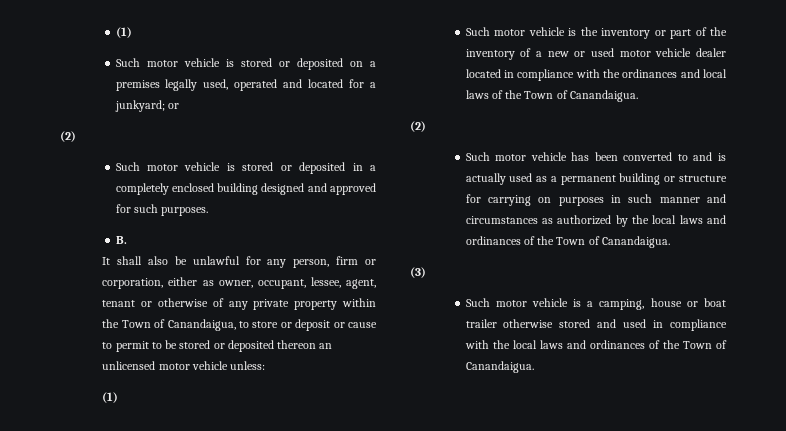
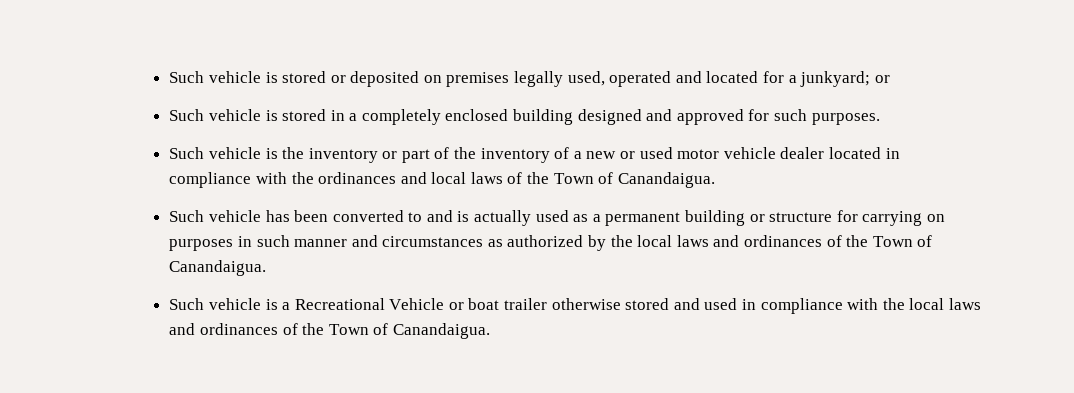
[115,27,132,38] [115,58,178,67] (1) // Such motor -> [169,71,205,83] Such
[369,61,376,67] a -> (442, 79) none
[60,131,76,142] [115,162,346,174] // (2) // Such motor vehicle is stored or deposited -> [169,109,327,121] // Such vehicle is stored
[115,236,127,244] [102,256,376,268] [102,277,376,289] [102,298,376,310] [102,319,377,331] [102,340,333,352] [102,361,266,370] [102,392,119,403] [465,27,526,36] // B. // It shall also be unlawful for any person, firm or corporation, either as owner, occupant, lessee, agent, tenant or otherwise of any private property within the Town of Canandaigua, to store or deposit or cause to permit to be stored or deposited thereon an unlicensed motor vehicle unless: // (1) // Such motor -> [169,147,205,159] // Such
[410,121,426,132] [465,152,527,161] // (2) // Such motor -> [169,210,205,222] // Such
[410,267,426,278] [465,298,527,307] // (3) // Such motor -> [169,298,205,310] // Such
[599,298,682,310] camping, house -> [294,298,445,310] Recreational Vehicle

